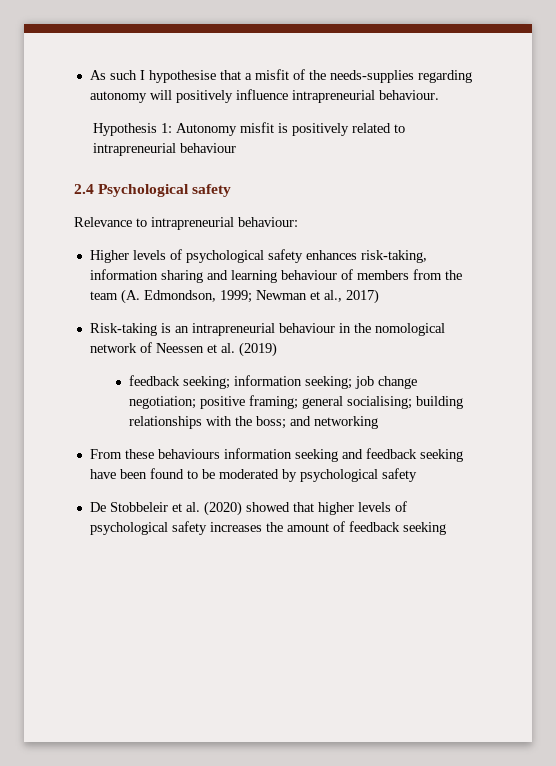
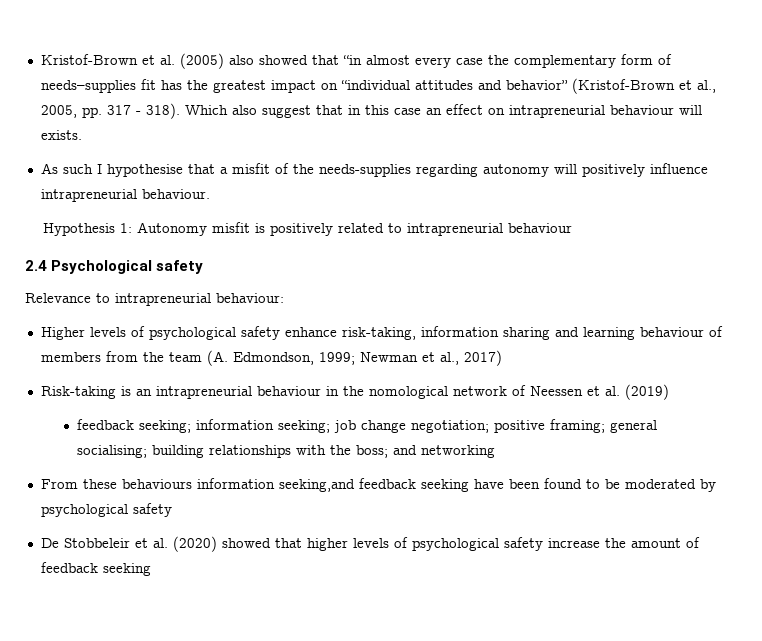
(89, 75) none -> [40,53,672,69] [40,78,716,94] [40,103,702,119] [40,130,82,140] Kristof-Brown et al. (2005) also showed that “in almost every case the complementary form of needs–supplies fit has the greatest impact on “individual attitudes and behavior” (Kristof-Brown et al., 2005, pp. 317 - 318). Which also suggest that in this case an effect on intrapreneurial behaviour will exists. //
[305,250,357,260] enhances -> [284,327,337,337] enhance
[294,449,363,462] seeking and -> [278,479,355,492] seeking,and
[209,522,262,532] increases -> [547,538,600,548] increase

